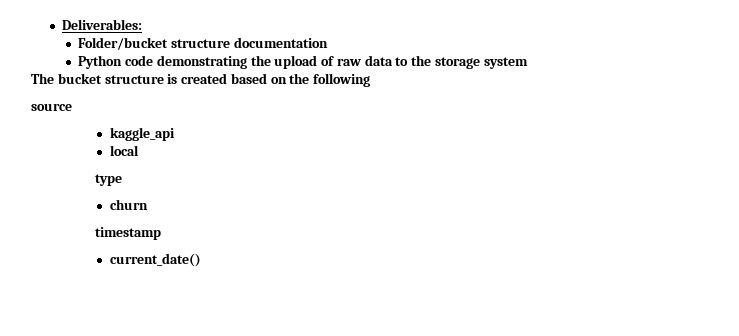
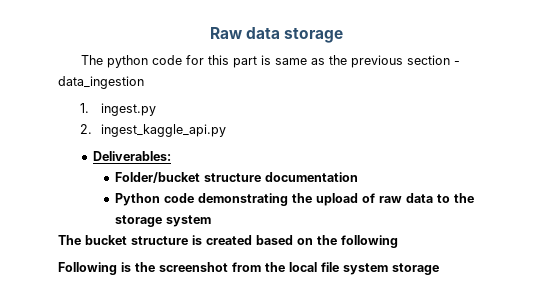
(62, 24) none -> [209,27,344,43] [80,55,460,68] [58,76,144,89] [79,103,157,116] [79,124,227,137] Raw data storage // The python code for this part is same as the previous section - data_ingestion // 1. ingest.py // 2. ingest_kaggle_api.py //
[31,103,72,111] [110,127,176,141] [110,145,140,156] [94,174,122,186] [110,199,149,210] [94,227,161,240] [110,253,202,267] source // kaggle_api // local // type // churn // timestamp // current_date() -> [58,262,439,275] Following is the screenshot from the local file system storage

